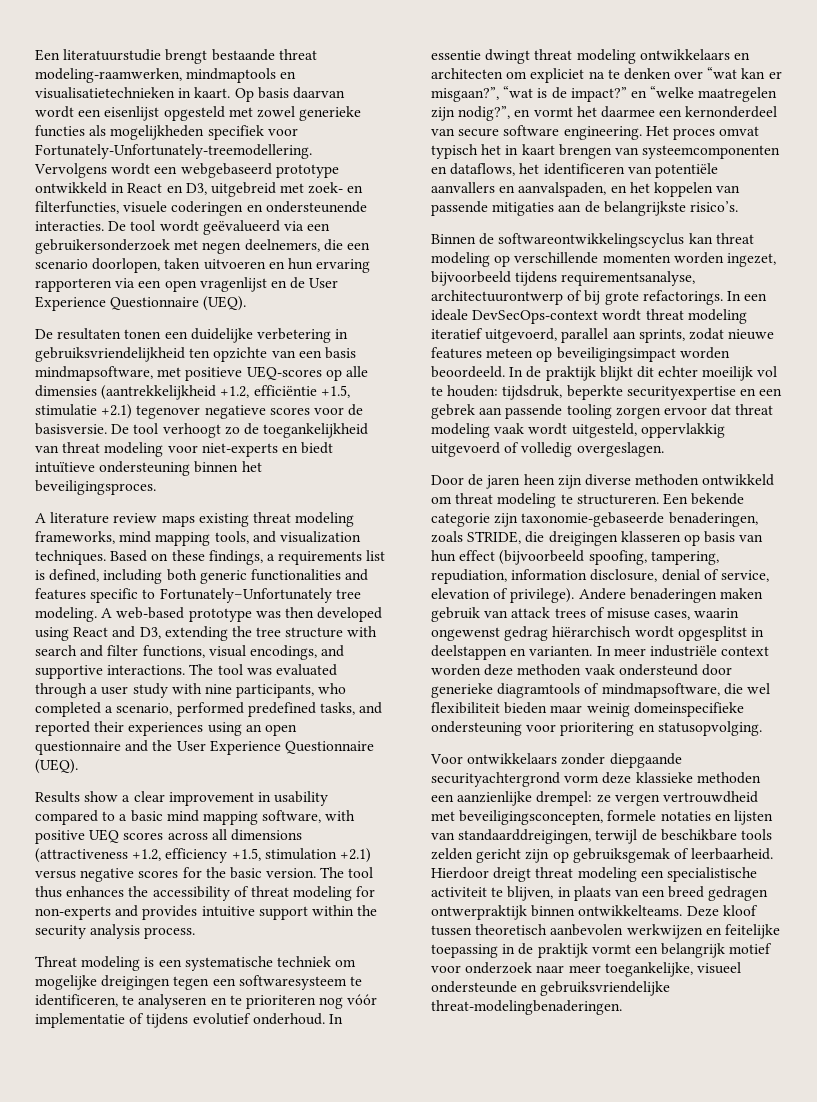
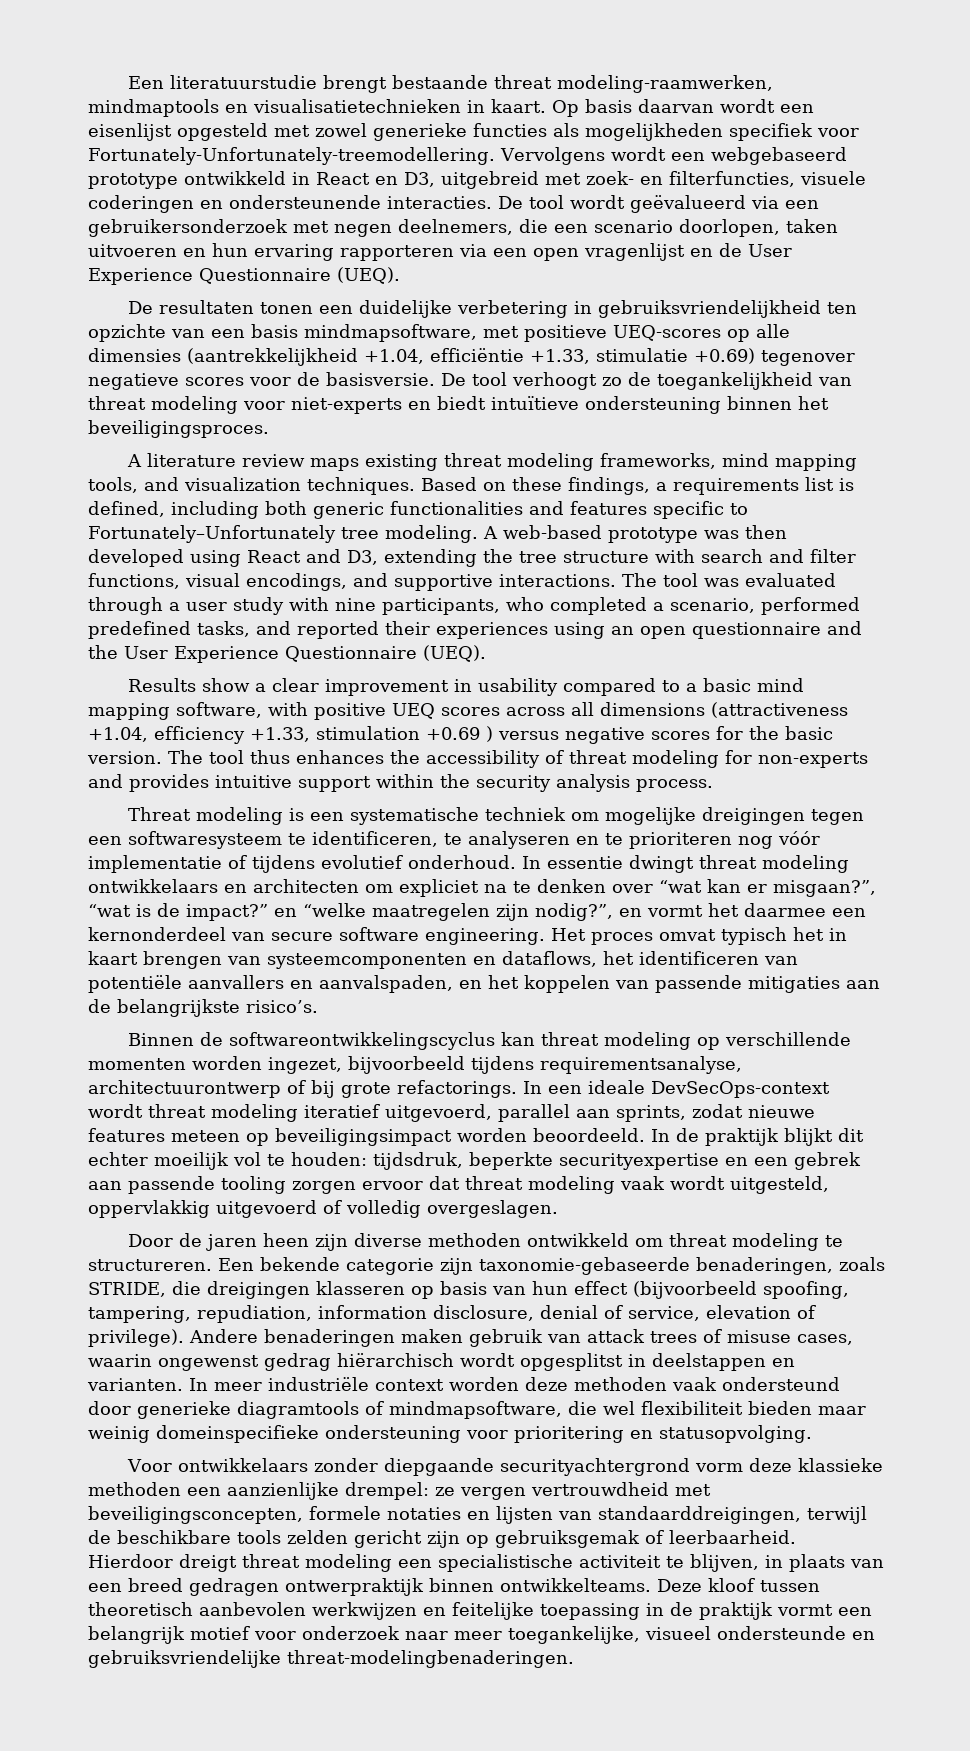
[220,385,350,398] [35,404,133,419] +1.2, efficiëntie +1.5, stimulatie +2.1) -> [364,348,755,364] +1.04, efficiëntie +1.33, stimulatie +0.69)
[132,848,371,863] +1.2, efficiency +1.5, stimulation +2.1) -> [88,726,493,744] +1.04, efficiency +1.33, stimulation +0.69 )

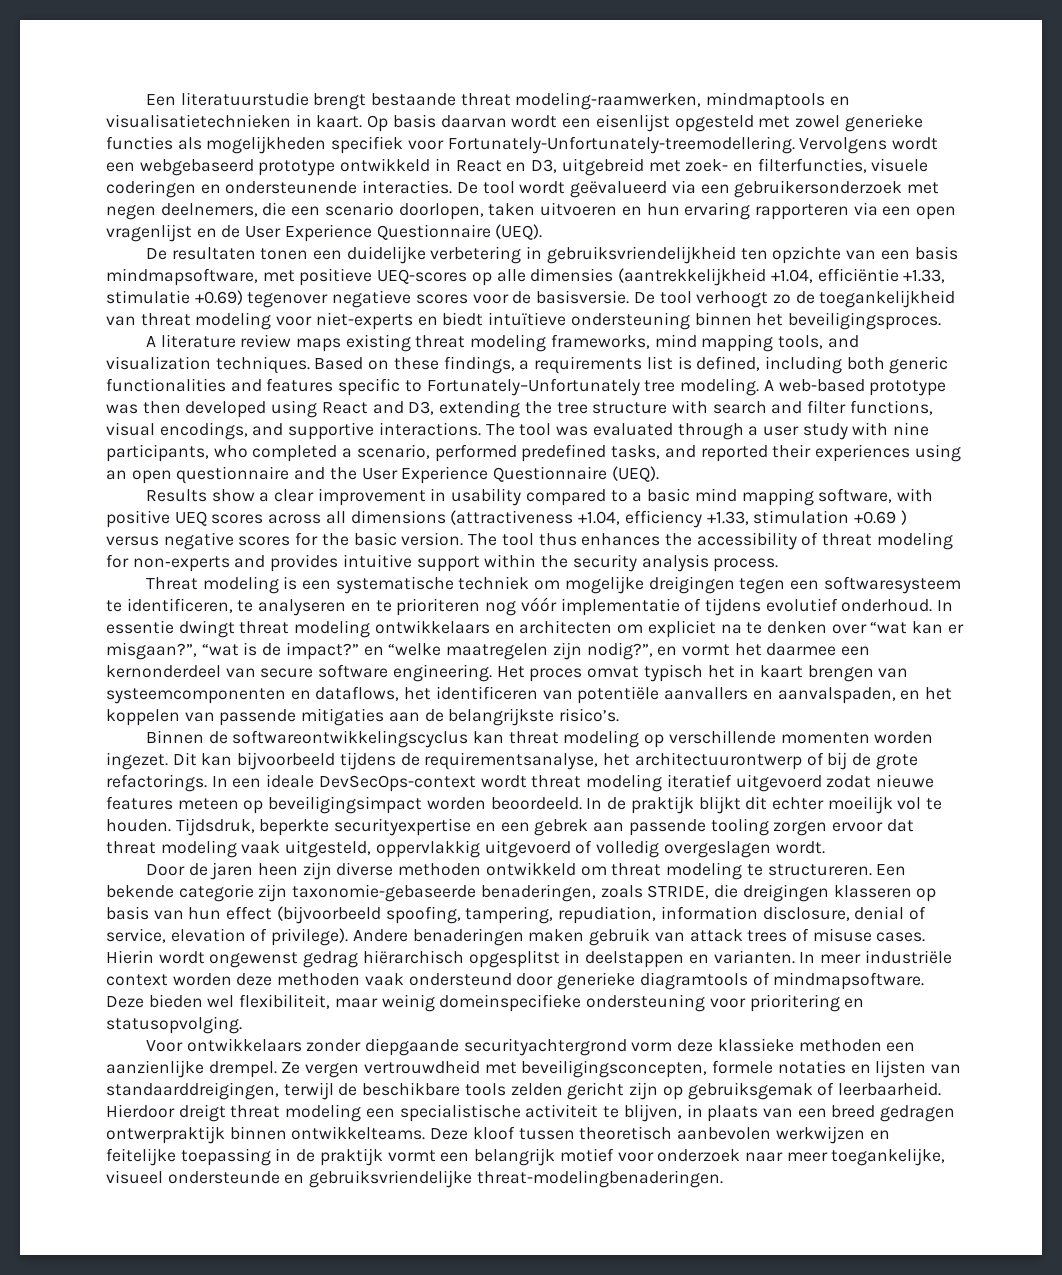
[268,1056,742,1074] ingezet, bijvoorbeeld tijdens requirementsanalyse, -> [106,752,631,770] ingezet. Dit kan bijvoorbeeld tijdens de requirementsanalyse, het
(335, 1089) none -> [851,753,871,766] de
[385,1104,686,1122] uitgevoerd, parallel aan sprints, -> [735,774,822,792] uitgevoerd
[291,1152,463,1170] houden: tijdsdruk, -> [106,818,255,836] houden. Tijdsdruk,
[670,1176,725,1190] wordt -> (281, 847) none
[427,1200,558,1218] overgeslagen. -> [663,841,825,858] overgeslagen wordt.
[797,1334,853,1345] [88,1354,152,1367] cases, waarin -> [876,932,926,942] [106,950,205,964] cases. Hierin wordt
[460,1353,515,1367] wordt -> (464, 957) none
[389,1401,812,1419] mindmapsoftware, die wel flexibiliteit bieden -> [773,972,925,990] [106,994,331,1009] mindmapsoftware. Deze bieden wel flexibiliteit,
[345,1482,455,1500] drempel: ze -> [208,1061,301,1078] drempel. Ze

